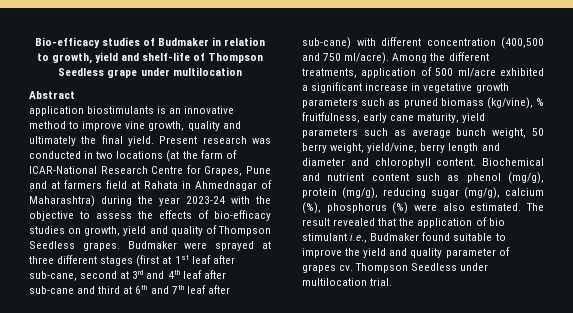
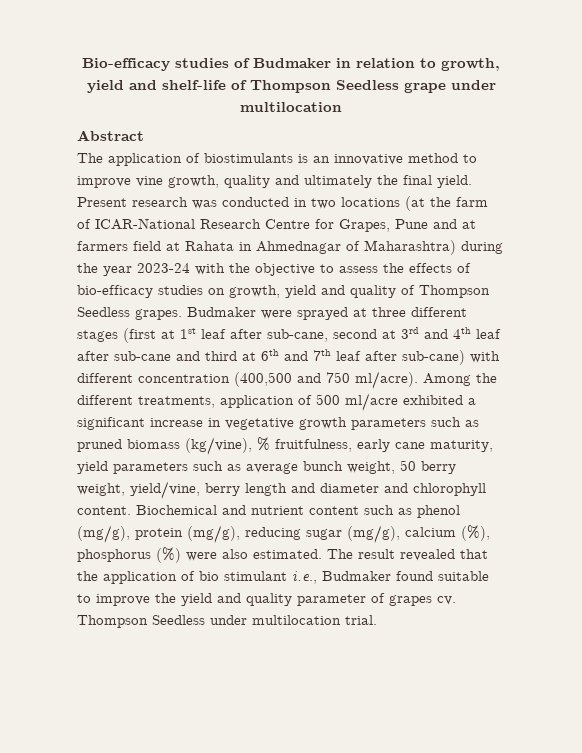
[29,106,84,116] application -> [77,153,200,166] The application of

